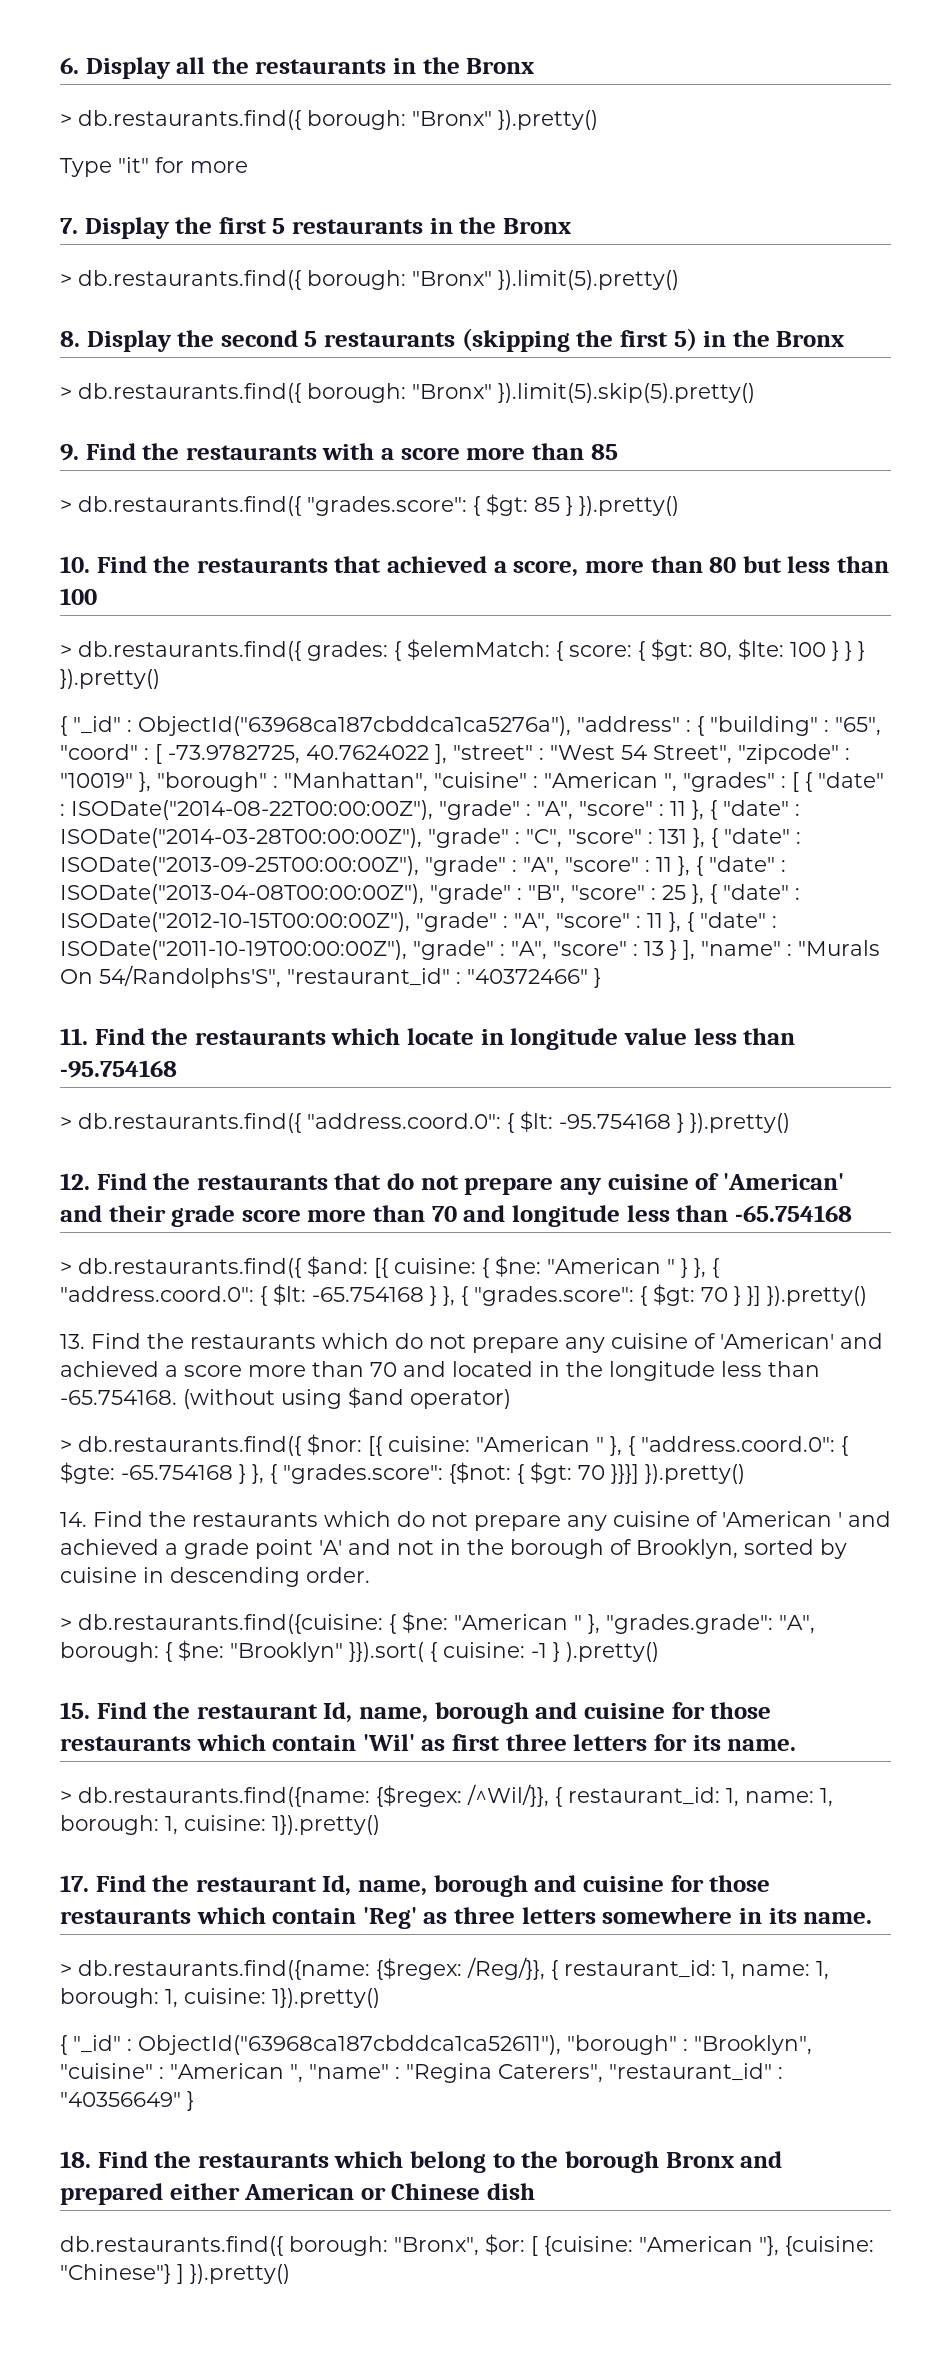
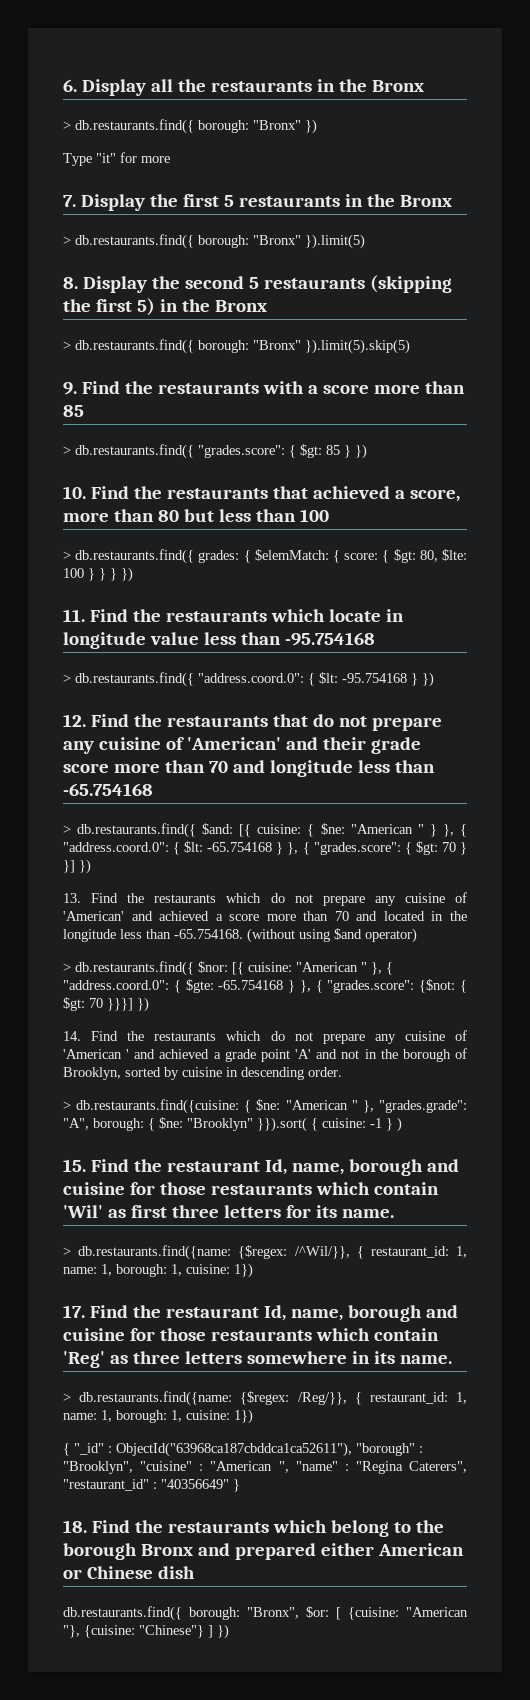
[498,110,598,130] }).pretty() -> [305,119,317,134] })
[498,270,679,290] }).limit(5).pretty() -> [305,234,365,249] }).limit(5)
[498,383,755,403] }).limit(5).skip(5).pretty() -> [305,339,410,354] }).limit(5).skip(5)
[579,496,679,516] }).pretty() -> [355,444,367,459] })
[60,669,160,689] [60,716,881,736] [60,744,850,764] [60,772,884,792] [60,800,800,820] [60,828,801,848] [60,856,786,876] [60,884,800,904] [60,912,777,932] [60,940,880,960] [60,965,601,988] }).pretty() // { "_id" : ObjectId("63968ca187cbddca1ca5276a"), "address" : { "building" : "65", "coord" : [ -73.9782725, 40.7624022 ], "street" : "West 54 Street", "zipcode" : "10019" }, "borough" : "Manhattan", "cuisine" : "American ", "grades" : [ { "date" : ISODate("2014-08-22T00:00:00Z"), "grade" : "A", "score" : 11 }, { "date" : ISODate("2014-03-28T00:00:00Z"), "grade" : "C", "score" : 131 }, { "date" : ISODate("2013-09-25T00:00:00Z"), "grade" : "A", "score" : 11 }, { "date" : ISODate("2013-04-08T00:00:00Z"), "grade" : "B", "score" : 25 }, { "date" : ISODate("2012-10-15T00:00:00Z"), "grade" : "A", "score" : 11 }, { "date" : ISODate("2011-10-19T00:00:00Z"), "grade" : "A", "score" : 13 } ], "name" : "Murals On 54/Randolphs'S", "restaurant_id" : "40372466" } -> [121,567,133,582] })
[690,1113,790,1133] }).pretty() -> [422,672,434,687] })
[767,1286,867,1306] }).pretty() -> [79,859,91,874] })
[645,1464,745,1484] }).pretty() -> [137,997,149,1012] })
[566,1642,659,1662] ).pretty() -> [397,1117,402,1132] )
[272,1815,380,1835] 1}).pretty() -> [234,1263,253,1278] 1})
[272,1988,380,2008] 1}).pretty() -> [234,1409,253,1424] 1})
[190,2264,290,2284] }).pretty() -> [217,1624,229,1639] })

